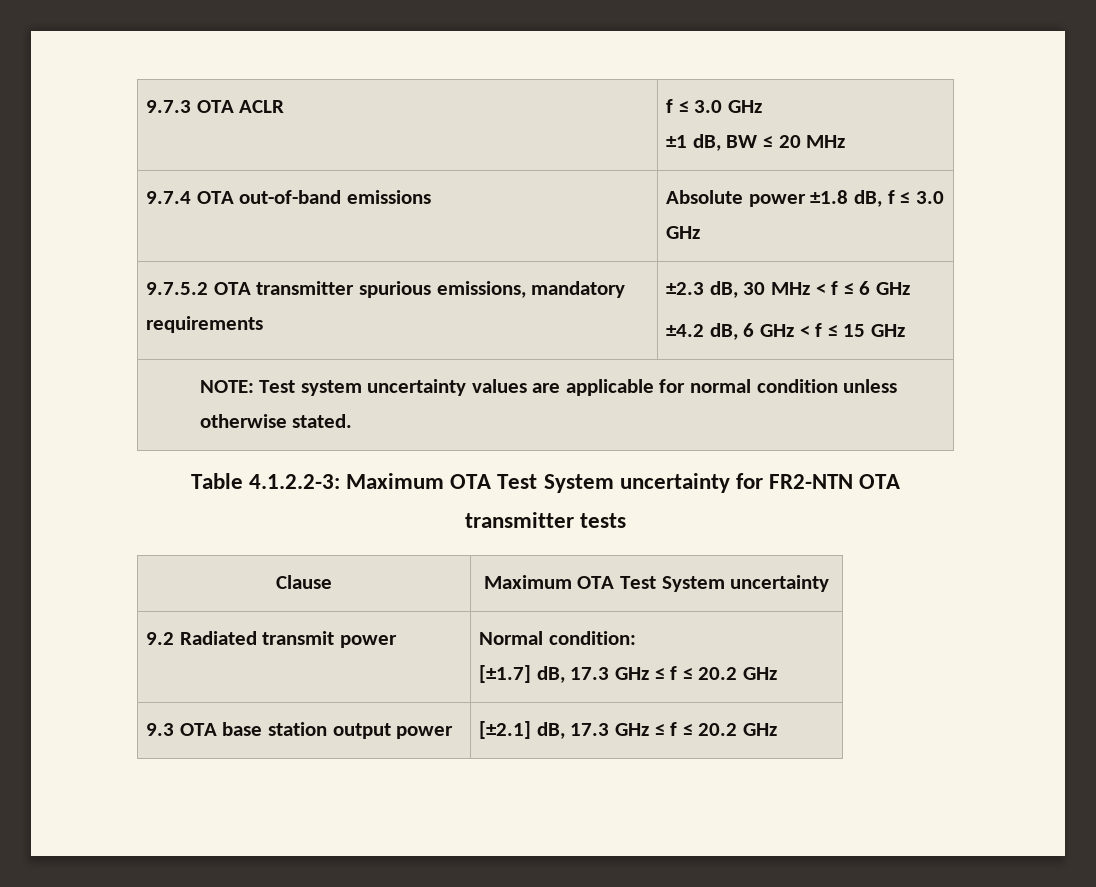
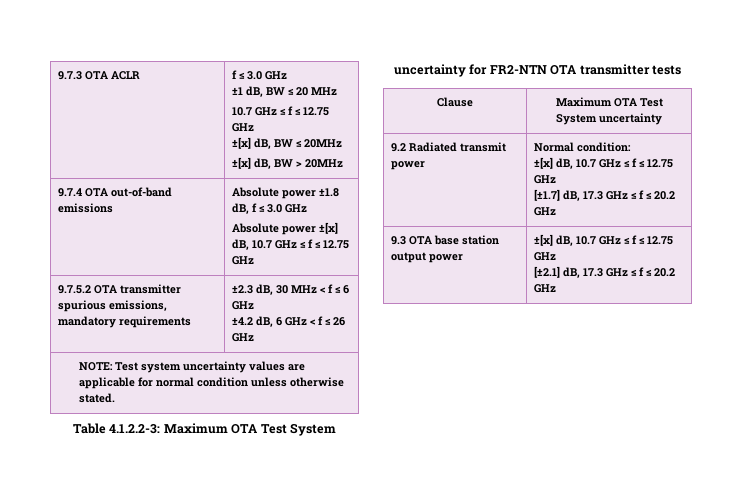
(846, 141) none -> [232,106,330,116] [232,123,255,132] [232,137,343,149] [232,157,344,169] // 10.7 GHz ≤ f ≤ 12.75 GHz // ±[x] dB, BW ≤ 20MHz // ±[x] dB, BW > 20MHz
(701, 232) none -> [232,222,339,235] [232,239,350,250] [232,256,255,265] // Absolute power ±[x] dB, 10.7 GHz ≤ f ≤ 12.75 GHz
[843,324,866,337] 15 -> [333,317,346,326] 26
(636, 638) none -> [534,157,674,169] [534,175,557,184] // ±[x] dB, 10.7 GHz ≤ f ≤ 12.75 GHz
(454, 732) none -> [534,234,674,246] [534,252,557,261] ±[x] dB, 10.7 GHz ≤ f ≤ 12.75 GHz //

